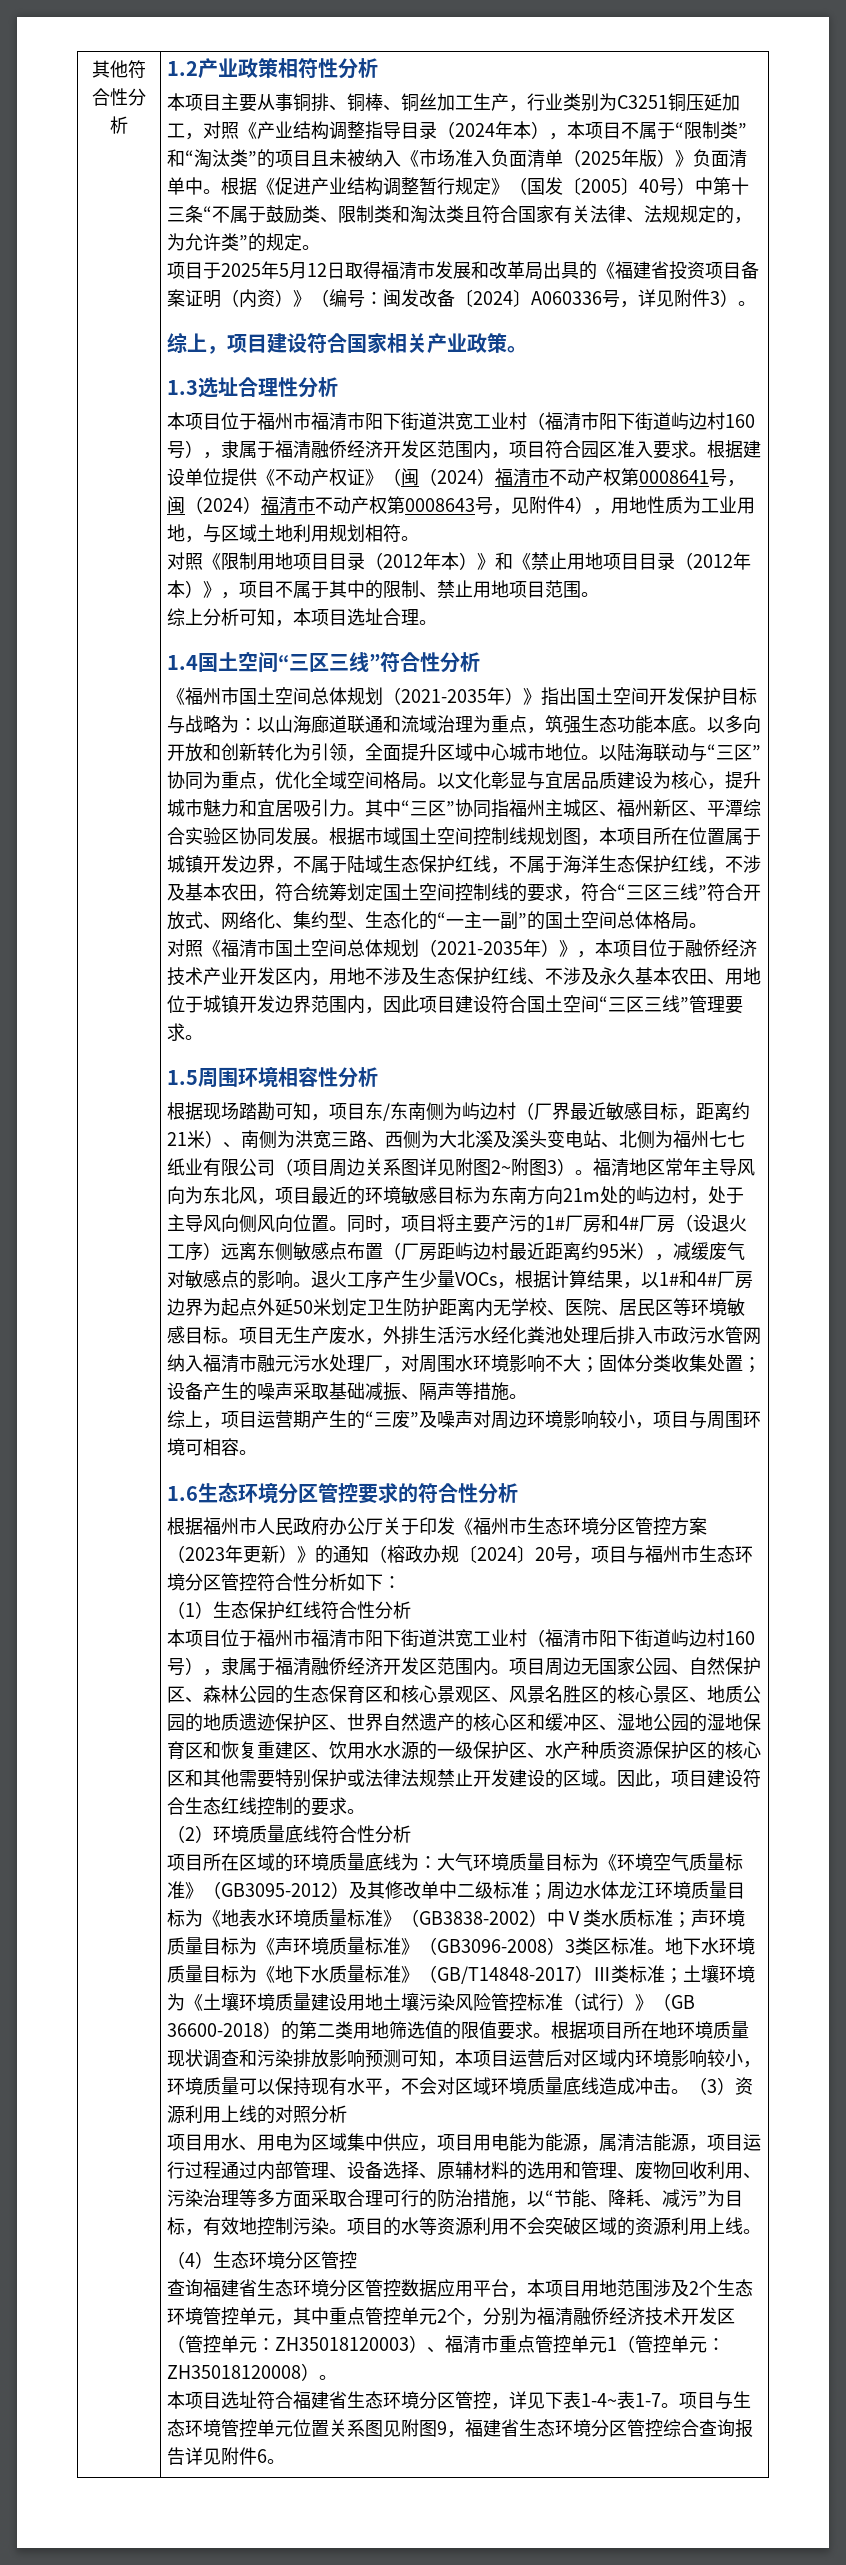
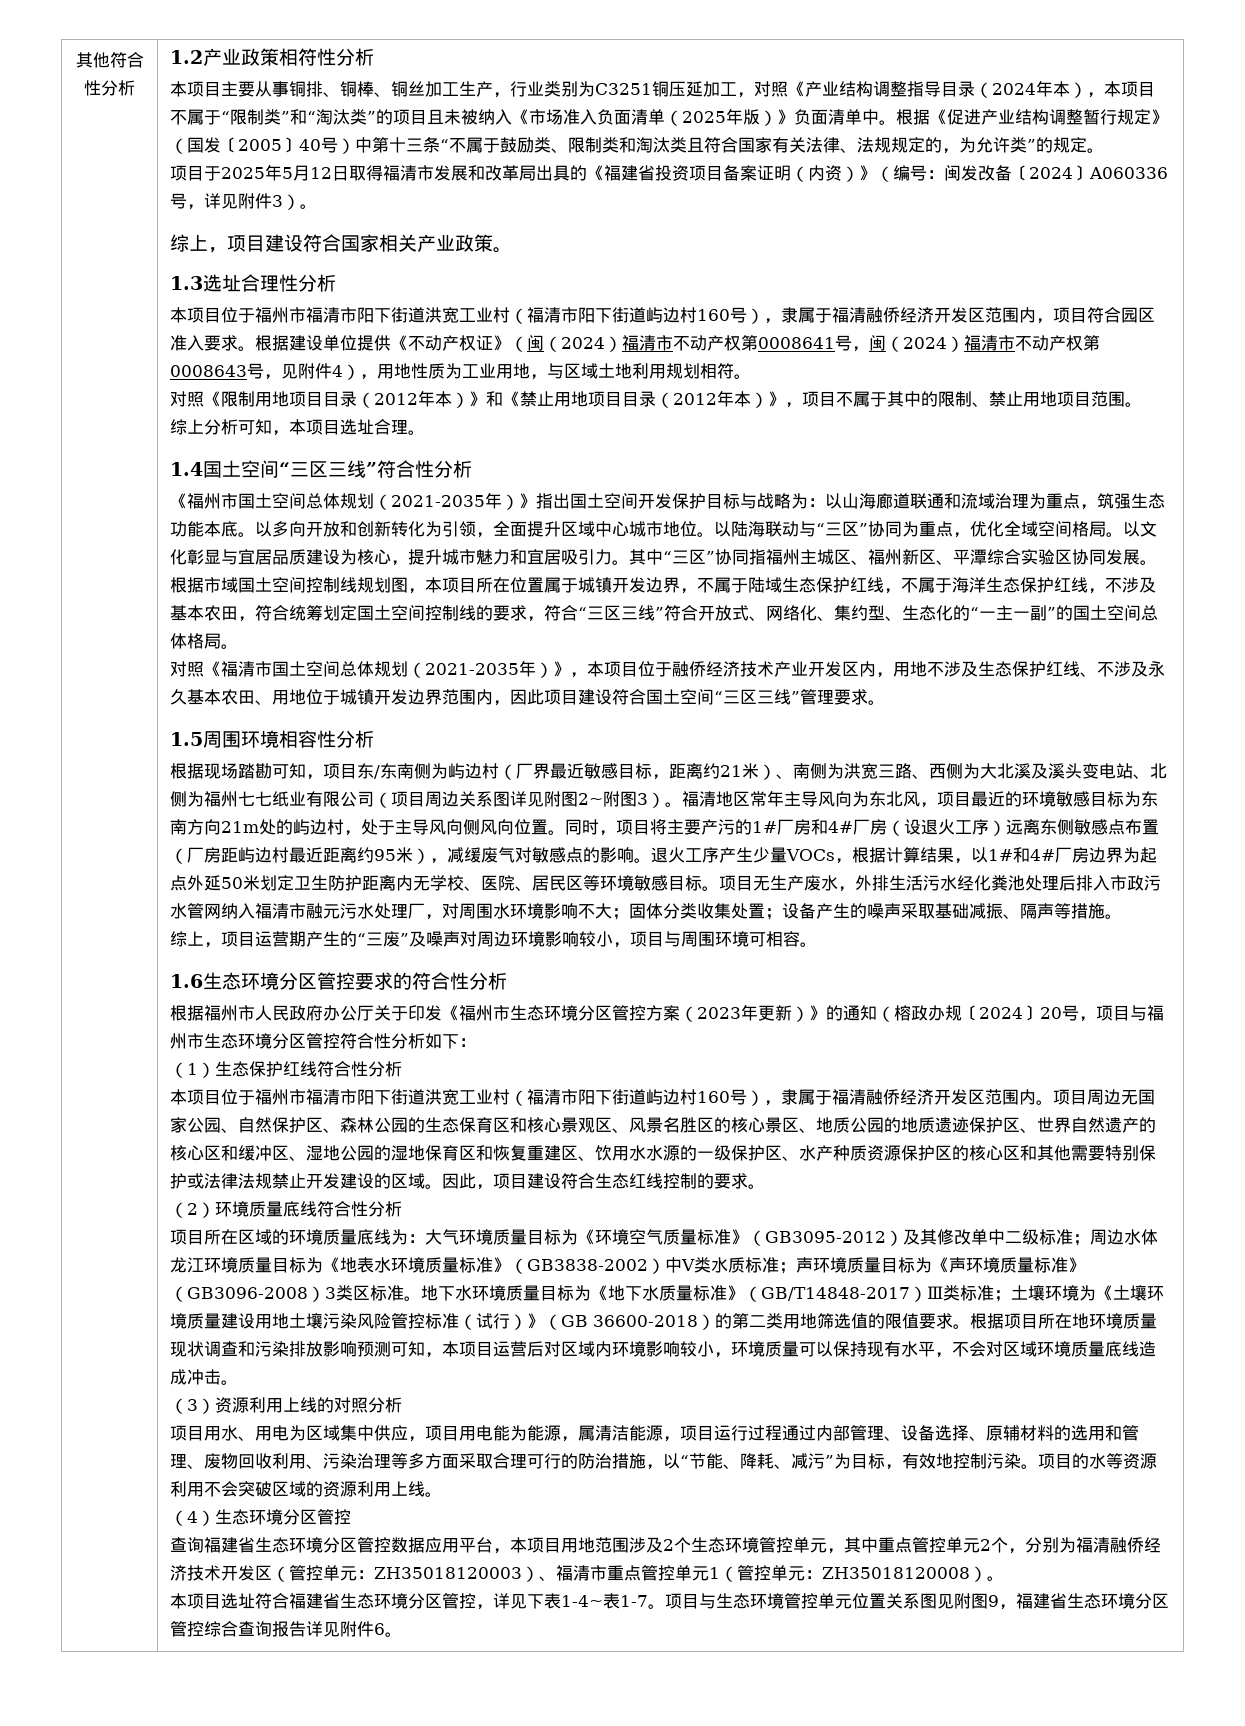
(690, 2091) none -> (238, 1382) //

